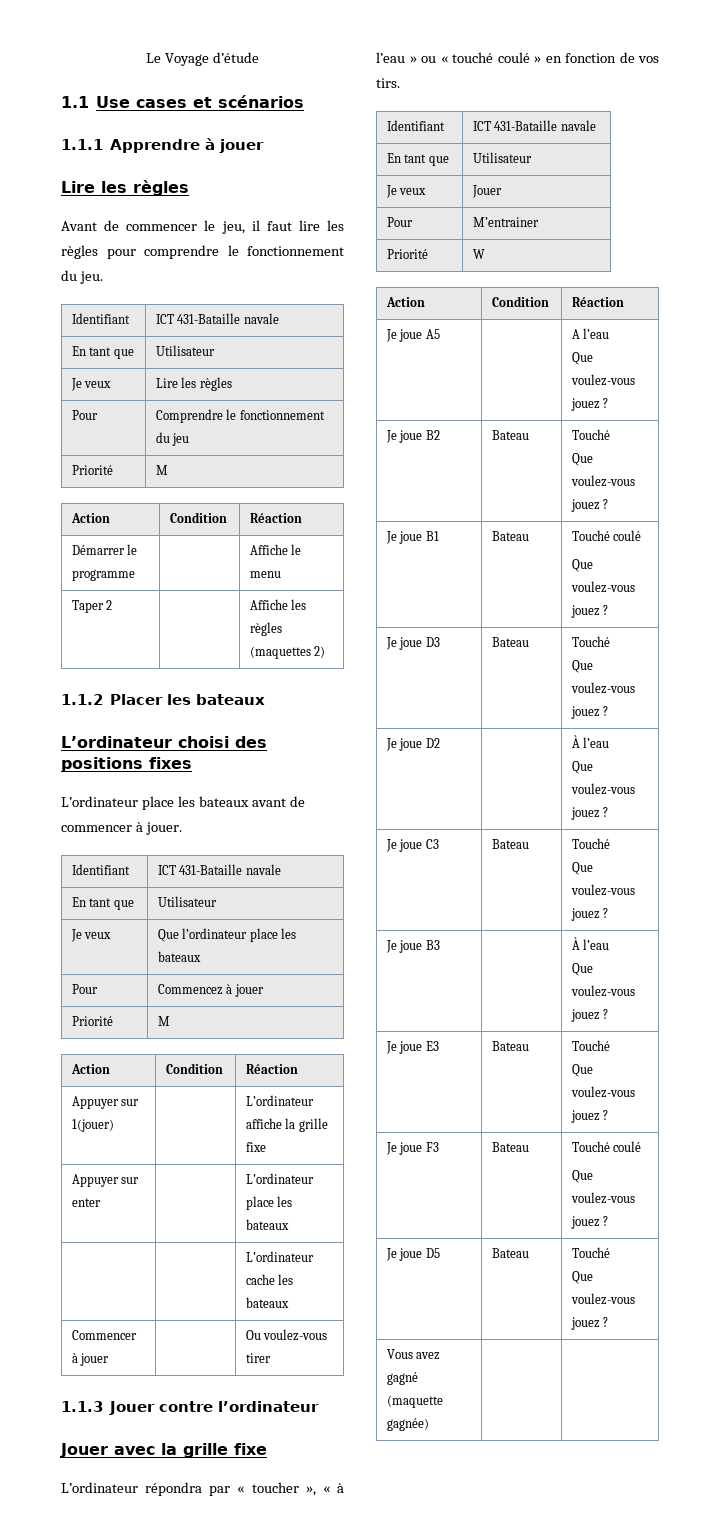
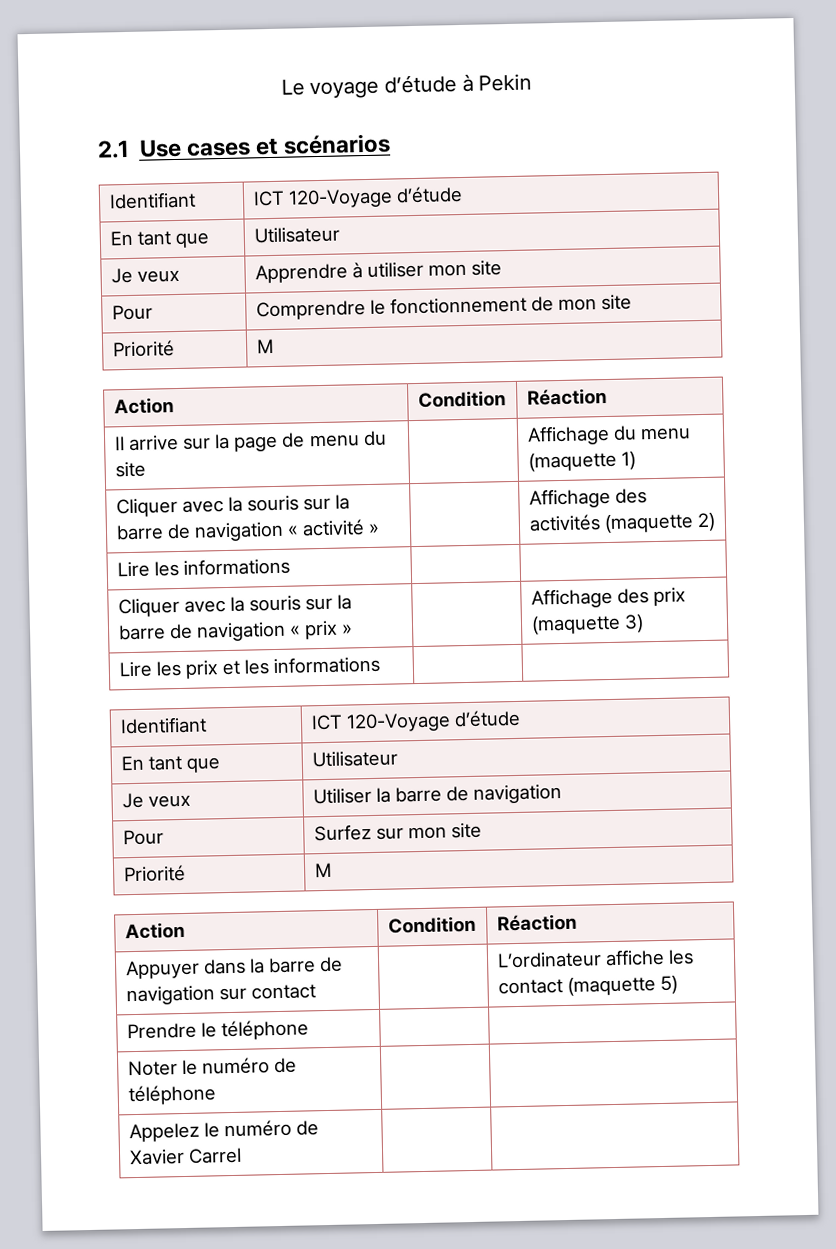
[165,52,259,66] [61,96,89,108] Voyage d’étude // 1.1 -> [309,73,533,100] [97,139,130,159] voyage d’étude à Pekin // 2.1
[61,138,265,153] [61,180,189,196] [61,220,344,234] [61,245,344,259] [61,270,103,284] [71,313,130,324] [155,313,279,324] [71,346,134,359] [155,345,215,356] [70,378,112,391] [155,377,232,391] // 1.1.1 Apprendre à jouer // Lire les règles // Avant de commencer le jeu, il faut lire les règles pour comprendre le fonctionnement du jeu. // Identifiant | ICT 431-Bataille navale // En tant que | Utilisateur // Je veux | Lire les règles -> [108,191,196,210] [252,185,463,209] [109,230,210,249] [253,226,340,244] [110,267,180,284] [254,260,503,284] // Identifiant | ICT 120-Voyage d’étude // En tant que | Utilisateur // Je veux | Apprendre à utiliser mon site
[155,432,190,446] [71,465,113,475] [155,465,168,475] [70,513,110,523] [169,512,227,523] [249,513,302,523] [71,544,138,555] [71,569,135,581] [249,544,302,555] [249,571,281,578] [71,600,113,613] [249,599,307,610] [249,622,282,636] [249,646,326,659] [61,694,266,705] [61,736,267,748] [61,757,192,772] [61,796,305,810] [61,822,182,835] [71,864,130,875] [157,864,281,875] [71,897,134,910] [157,896,217,907] [70,929,112,942] [157,928,297,942] [157,951,201,962] [71,984,98,994] [157,984,264,997] du jeu // Priorité | M // Action | Condition | Réaction // Démarrer le programme | | Affiche le menu // Taper 2 | | Affiche les règles (maquettes 2) // 1.1.2 Placer les bateaux // L’ordinateur choisi des positions fixes // L’ordinateur place les bateaux avant de commencer à jouer. // Identifiant | ICT 431-Bataille navale // En tant que | Utilisateur // Je veux | Que l’ordinateur place les bateaux // Pour | Commencez à jouer -> [531,294,633,312] [112,340,175,358] [255,338,274,354] [113,397,174,415] [417,390,506,408] [526,388,607,406] [113,430,387,452] [114,461,146,478] [526,424,691,446] [527,451,636,472] [115,494,351,518] [115,519,381,542] [528,487,647,509] [528,512,716,534] [116,557,290,578] [117,594,353,618] [117,620,354,642] [530,587,686,609] [530,614,644,635] [118,655,381,679] [119,716,207,735] [310,709,521,733] [120,755,221,773] [311,750,398,768] [121,792,191,809] [312,784,563,805] [122,829,164,846] [313,822,483,842] de mon site // Priorité | M // Action | Condition | Réaction // Il arrive sur la page de menu du site | | Affichage du menu (maquette 1) // Cliquer avec la souris sur la barre de navigation « activité » | | Affichage des activités (maquette 2) // Lire les informations | | // Cliquer avec la souris sur la barre de navigation « prix » | | Affichage des prix (maquette 3) // Lire les prix et les informations | | // Identifiant | ICT 120-Voyage d’étude // En tant que | Utilisateur // Je veux | Utiliser la barre de navigation // Pour | Surfez sur mon site
[121,1099,140,1106] [71,1119,114,1132] [245,1095,314,1106] [245,1118,328,1132] [245,1142,266,1152] [71,1174,140,1187] [71,1198,101,1207] [245,1173,314,1184] [245,1196,293,1210] [245,1219,289,1230] [245,1251,314,1262] [245,1274,294,1285] [245,1297,289,1308] [71,1330,137,1340] [71,1353,110,1366] [245,1329,328,1341] [245,1353,271,1363] [61,1401,320,1415] [60,1443,267,1458] [61,1482,345,1496] [376,52,659,63] [376,78,400,88] [386,120,445,131] [472,120,596,131] [386,153,449,166] [472,152,532,163] [385,185,427,198] [471,185,502,198] [386,217,413,227] [472,217,539,227] [386,249,428,259] [472,249,485,259] [385,297,425,307] [491,296,549,307] [571,297,624,307] [385,329,440,342] [571,328,610,339] [571,352,593,365] [570,374,635,386] [570,398,609,411] [385,430,440,443] [491,430,529,440] [571,429,610,440] [571,453,593,466] [570,475,635,487] [570,499,609,512] [385,531,439,544] [491,531,529,541] [571,530,642,541] [571,559,593,572] [570,581,635,593] [570,605,609,618] [385,637,440,650] [491,637,529,647] [571,636,610,647] [571,660,593,673] [570,682,635,694] [570,706,609,719] [385,738,440,751] [571,735,610,748] [571,761,593,774] [570,783,635,795] [570,807,609,820] [385,839,439,852] [491,839,529,849] [571,838,610,849] [571,862,593,875] [570,884,635,896] [570,908,609,921] [385,940,440,953] [571,937,610,950] [571,963,593,976] [570,985,635,997] [570,1009,609,1022] [385,1041,439,1054] [491,1041,529,1051] [571,1040,610,1051] [571,1064,593,1077] [570,1086,635,1098] [570,1110,609,1123] [385,1142,439,1155] [491,1142,529,1152] [571,1141,642,1152] [571,1170,593,1183] [570,1192,635,1204] [570,1216,609,1229] [385,1248,440,1261] [491,1248,529,1258] [571,1247,610,1258] [571,1271,593,1284] [570,1293,635,1305] [570,1317,609,1330] [386,1349,441,1360] [386,1372,418,1385] [386,1395,443,1408] [386,1418,429,1431] sur 1(jouer) | | L’ordinateur affiche la grille fixe // Appuyer sur enter | | L’ordinateur place les bateaux // | | L’ordinateur cache les bateaux // Commencer à jouer | | Ou voulez-vous tirer // 1.1.3 Jouer contre l’ordinateur // Jouer avec la grille fixe // L’ordinateur répondra par « toucher », « à l’eau » ou « touché coulé » en fonction de vos tirs. // Identifiant | ICT 431-Bataille navale // En tant que | Utilisateur // Je veux | Jouer // Pour | M’entrainer // Priorité | W // Action | Condition | Réaction // Je joue A5 | | A l’eau // Que voulez-vous jouez ? // Je joue B2 | Bateau | Touché // Que voulez-vous jouez ? // Je joue B1 | Bateau | Touché coulé // Que voulez-vous jouez ? // Je joue D3 | Bateau | Touché // Que voulez-vous jouez ? // Je joue D2 | | À l’eau // Que voulez-vous jouez ? // Je joue C3 | Bateau | Touché // Que voulez-vous jouez ? // Je joue B3 | | À l’eau // Que voulez-vous jouez ? // Je joue E3 | Bateau | Touché // Que voulez-vous jouez ? // Je joue F3 | Bateau | Touché coulé // Que voulez-vous jouez ? // Je joue D5 | Bateau | Touché // Que voulez-vous jouez ? // Vous avez gagné (maquette gagnée) -> [202,956,344,975] [125,984,316,1006] [496,948,694,969] [497,975,678,996] [126,1019,309,1041] [127,1057,298,1077] [127,1084,216,1106] [128,1119,320,1143] [128,1147,242,1166] dans la barre de navigation sur contact | | L’ordinateur affiche les contact (maquette 5) // Prendre le téléphone | | // Noter le numéro de téléphone | | // Appelez le numéro de Xavier Carrel

